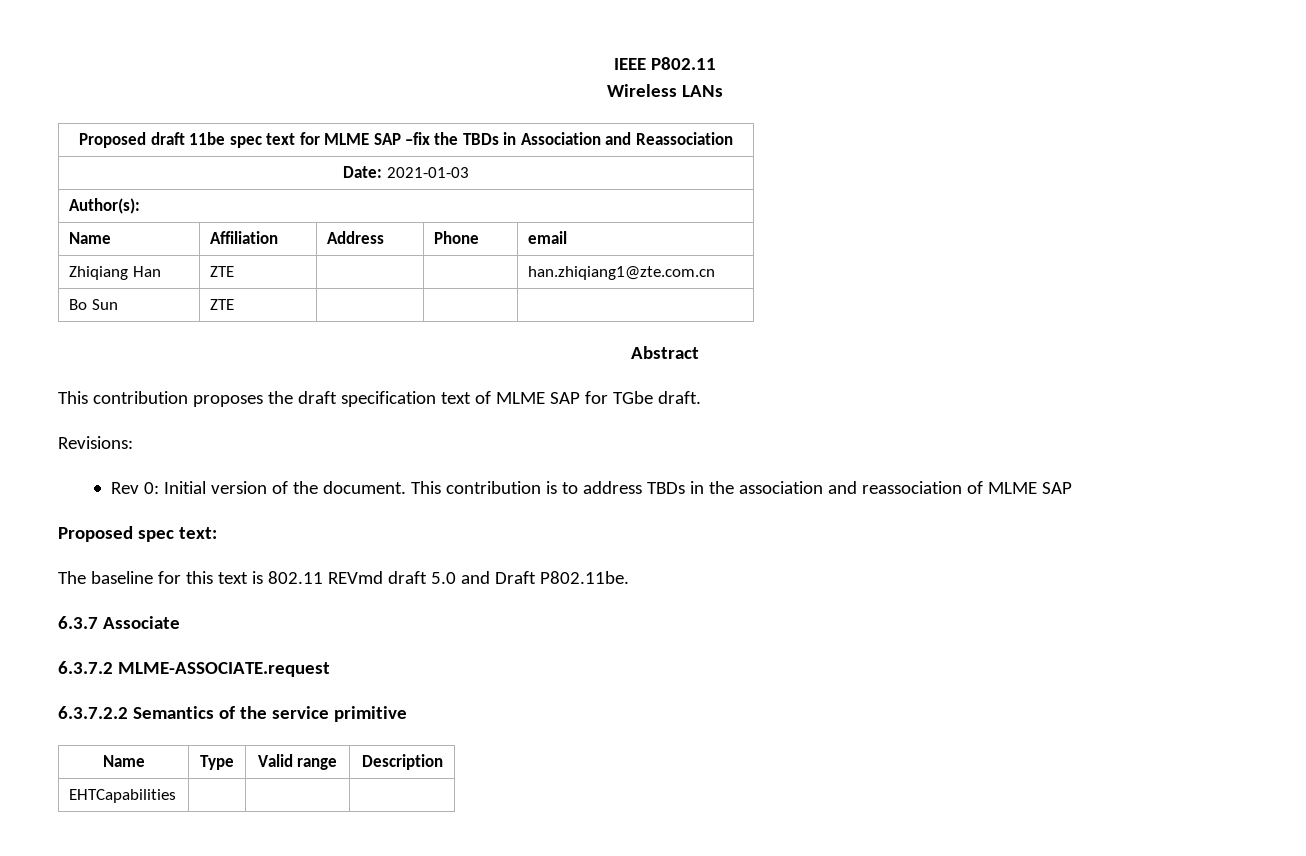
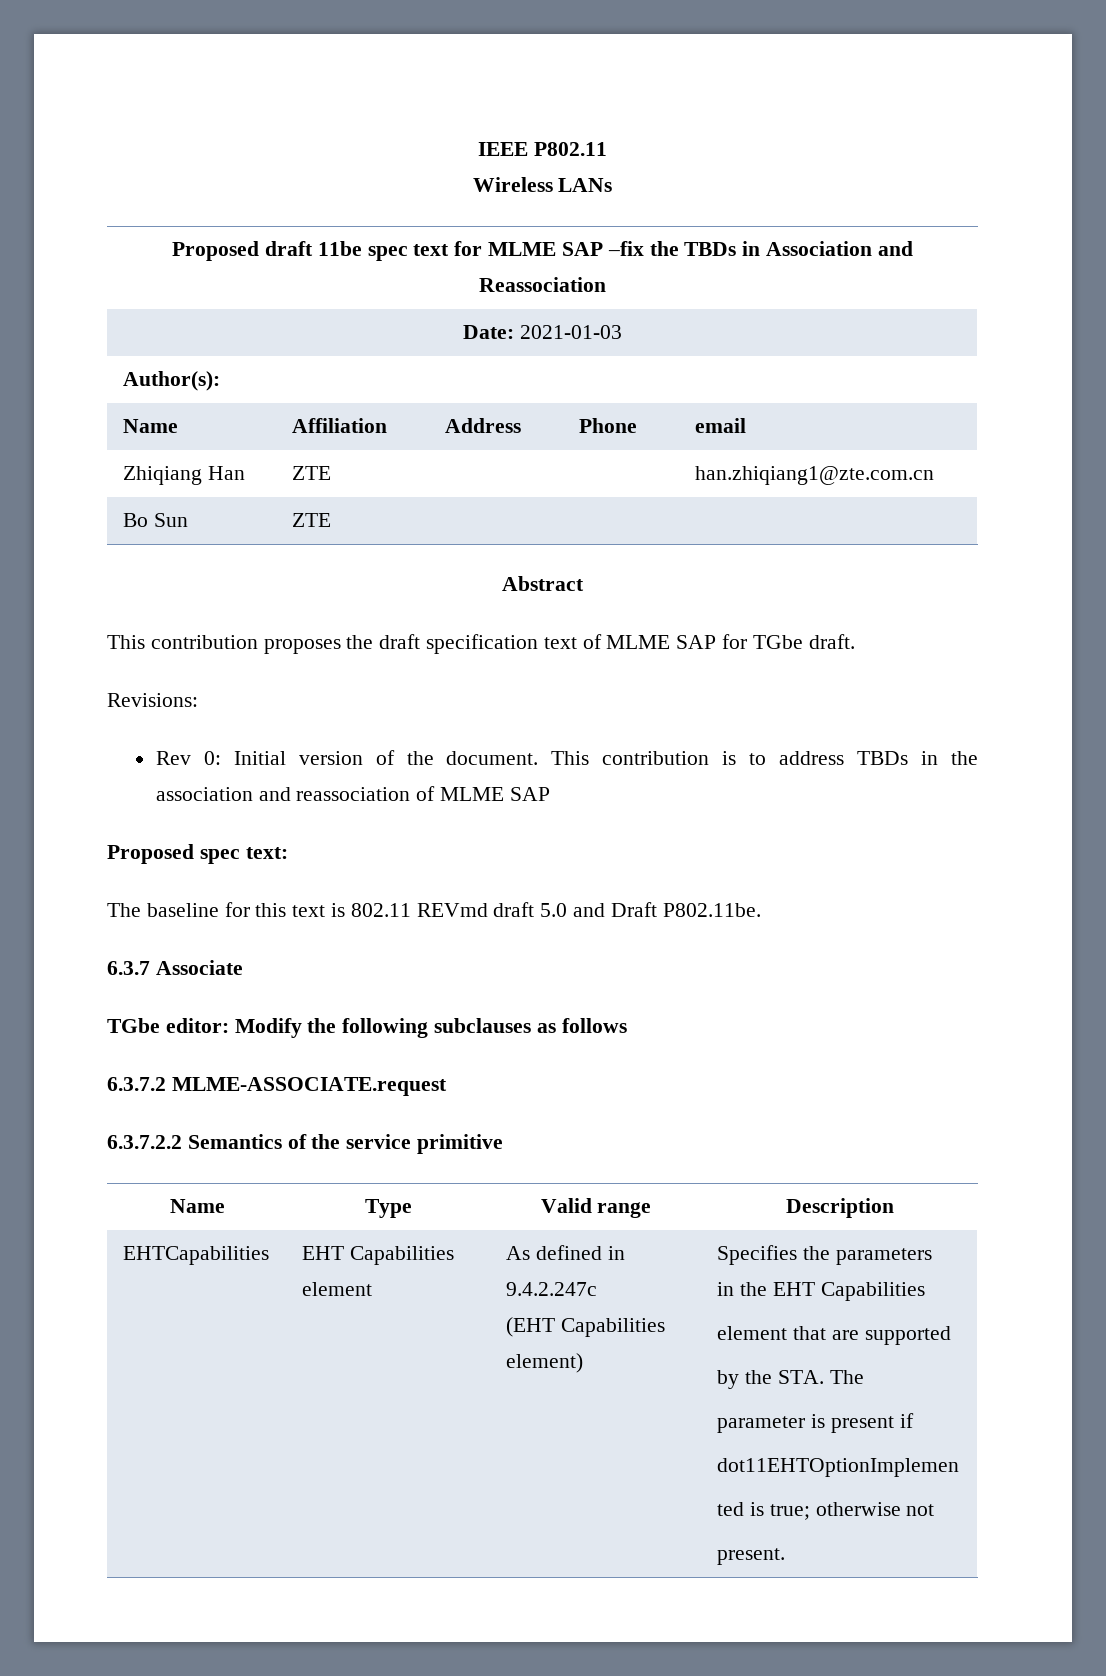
(180, 622) none -> [107,1018,627,1038] // TGbe editor: Modify the following subclauses as follows
(177, 796) | | -> [302,1246,454,1265] [302,1282,373,1296] [506,1245,625,1260] [506,1282,598,1296] [506,1317,665,1337] [506,1353,584,1373] [717,1245,932,1265] [717,1282,925,1301] [717,1326,951,1345] [717,1370,864,1389] [717,1413,914,1433] [717,1458,960,1477] [717,1502,935,1520] [717,1548,786,1565] EHT Capabilities element | As defined in 9.4.2.247c // (EHT Capabilities element) | Specifies the parameters // in the EHT Capabilities // element that are supported // by the STA. The // parameter is present if // dot11EHTOptionImplemen // ted is true; otherwise not // present.

